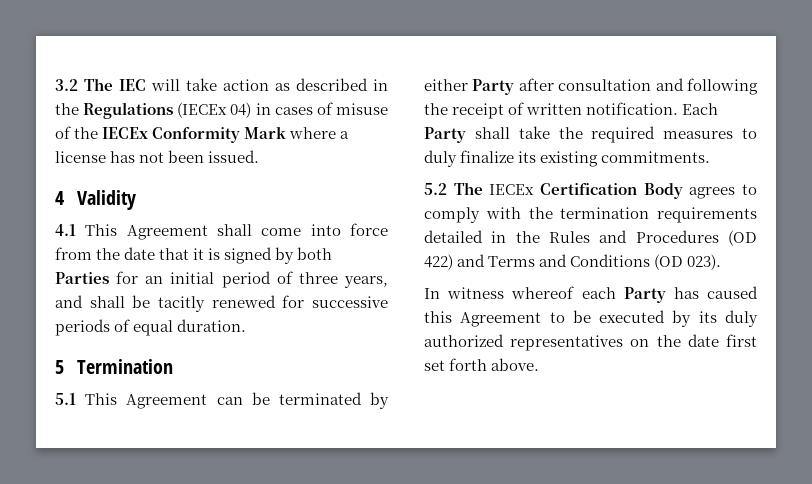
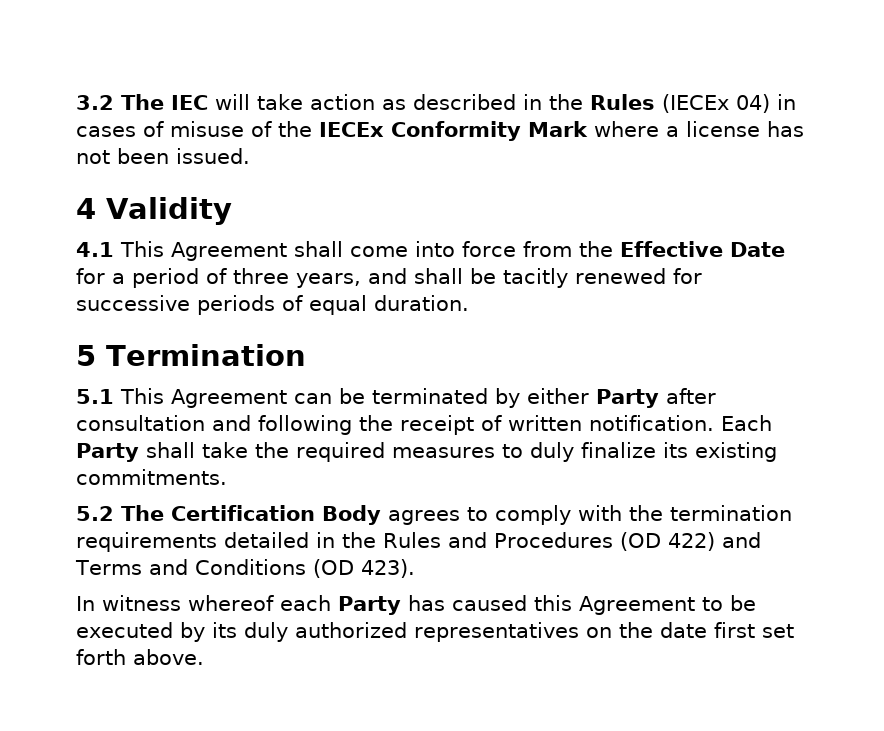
[83,102,174,119] Regulations -> [589,94,655,110] Rules
[124,247,333,264] [55,271,215,284] date that it is signed by both Parties for an initial -> [620,241,785,257] [76,268,125,284] Effective Date for a
[489,184,535,195] IECEx -> (164, 513) none
[687,254,722,270] 023). -> [360,559,415,578] 423).

